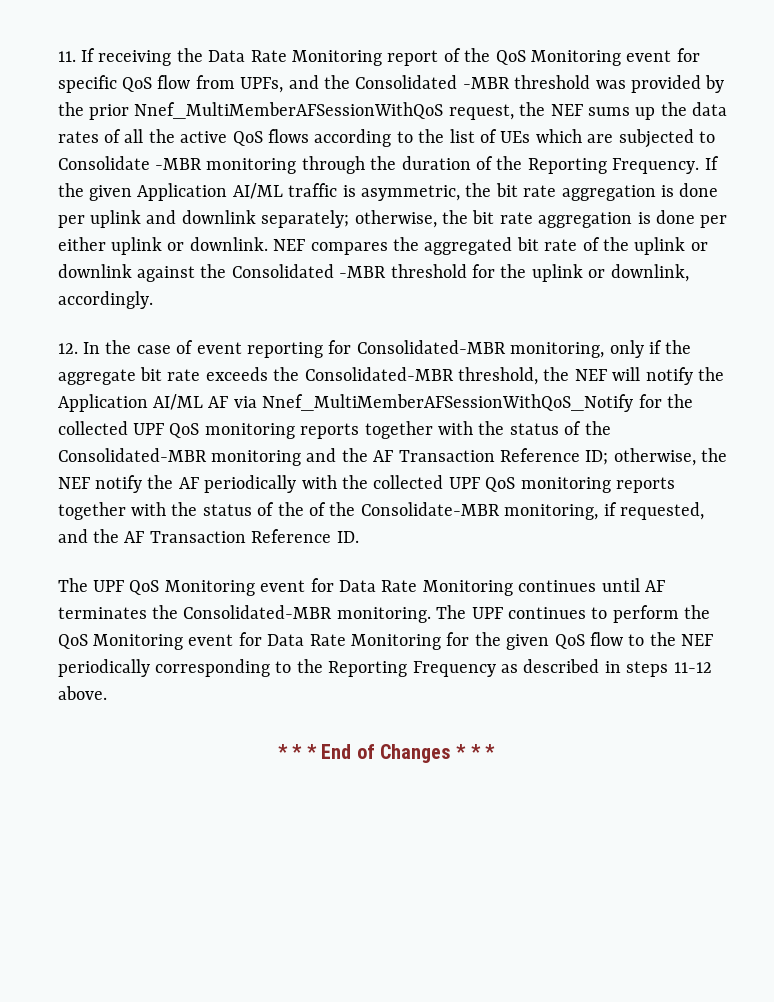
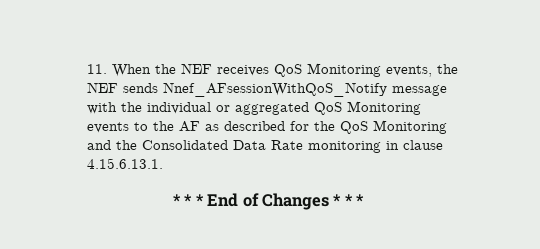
[80,48,700,66] [57,75,725,93] [57,102,728,120] [57,129,715,148] [57,156,719,174] [57,183,719,201] [57,210,728,228] [57,237,708,255] [57,264,689,282] [57,291,153,309] [57,340,692,358] [57,367,724,385] [57,394,693,412] [57,421,611,439] [57,448,728,466] [57,475,675,493] [57,502,704,520] [57,529,359,543] [57,578,665,596] [57,605,711,623] [57,632,714,650] [57,659,712,677] [57,686,107,700] If receiving the Data Rate Monitoring report of the QoS Monitoring event for specific QoS flow from UPFs, and the Consolidated -MBR threshold was provided by the prior Nnef_MultiMemberAFSessionWithQoS request, the NEF sums up the data rates of all the active QoS flows according to the list of UEs which are subjected to Consolidate -MBR monitoring through the duration of the Reporting Frequency. If the given Application AI/ML traffic is asymmetric, the bit rate aggregation is done per uplink and downlink separately; otherwise, the bit rate aggregation is done per either uplink or downlink. NEF compares the aggregated bit rate of the uplink or downlink against the Consolidated -MBR threshold for the uplink or downlink, accordingly. // 12. In the case of event reporting for Consolidated-MBR monitoring, only if the aggregate bit rate exceeds the Consolidated-MBR threshold, the NEF will notify the Application AI/ML AF via Nnef_MultiMemberAFSessionWithQoS_Notify for the collected UPF QoS monitoring reports together with the status of the Consolidated-MBR monitoring and the AF Transaction Reference ID; otherwise, the NEF notify the AF periodically with the collected UPF QoS monitoring reports together with the status of the of the Consolidate-MBR monitoring, if requested, and the AF Transaction Reference ID. // The UPF QoS Monitoring event for Data Rate Monitoring continues until AF terminates the Consolidated-MBR monitoring. The UPF continues to perform the QoS Monitoring event for Data Rate Monitoring for the given QoS flow to the NEF periodically corresponding to the Reporting Frequency as described in steps 11-12 above. -> [112,63,459,77] [87,82,448,97] [87,101,422,115] [87,120,448,134] [87,140,444,153] [87,158,164,169] When the NEF receives QoS Monitoring events, the NEF sends Nnef_AFsessionWithQoS_Notify message with the individual or aggregated QoS Monitoring events to the AF as described for the QoS Monitoring and the Consolidated Data Rate monitoring in clause 4.15.6.13.1.

